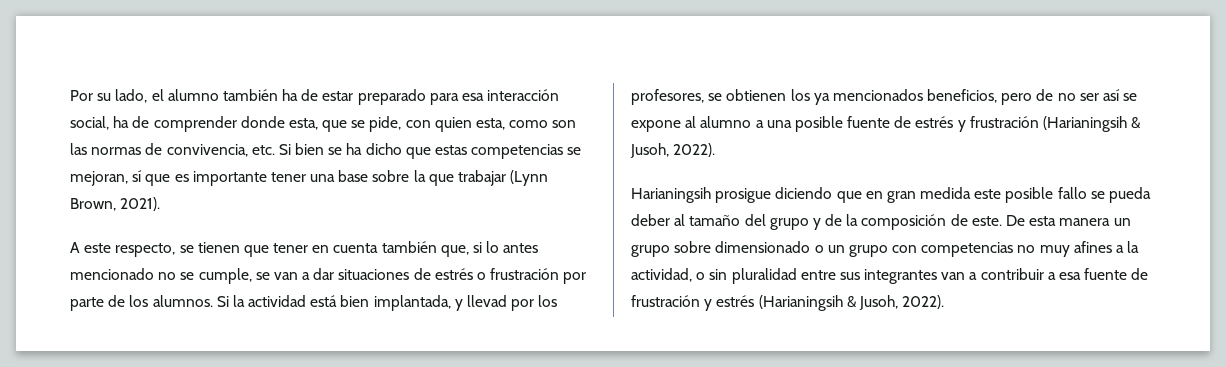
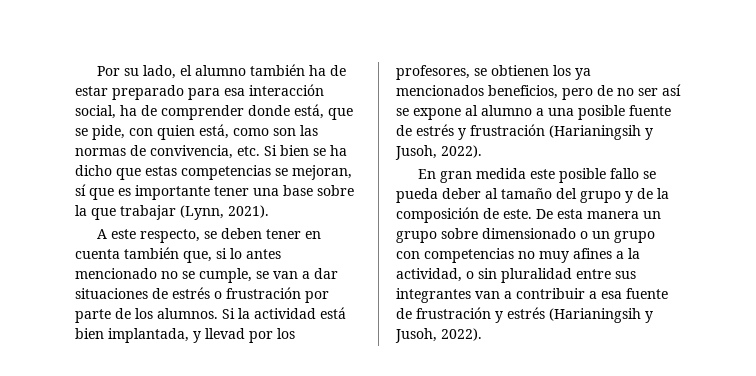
[288,118,318,130] esta, -> [294,104,324,119] está,
[476,118,506,130] esta, -> [199,124,229,139] está,
[510,170,549,186] [70,198,116,211] (Lynn Brown, -> [180,205,224,220] (Lynn,
[197,242,269,257] tienen que -> [221,228,263,239] deben
[1131,117,1142,129] & -> [645,128,653,140] y
[631,187,883,203] Harianingsih prosigue diciendo que en -> [418,169,437,179] En
[846,296,857,308] & -> [645,311,653,323] y

